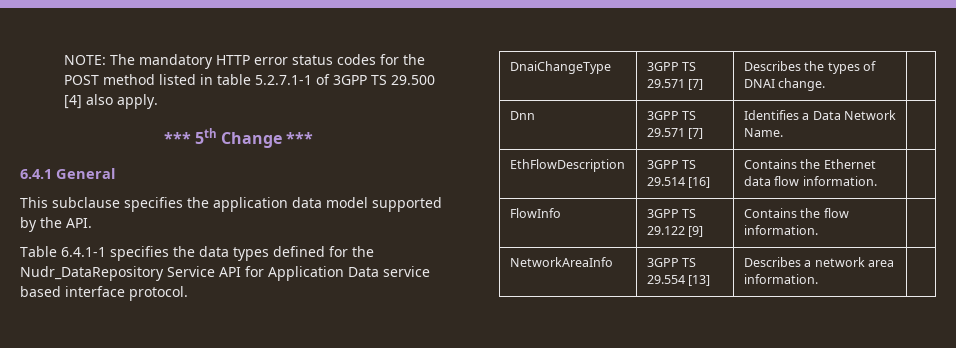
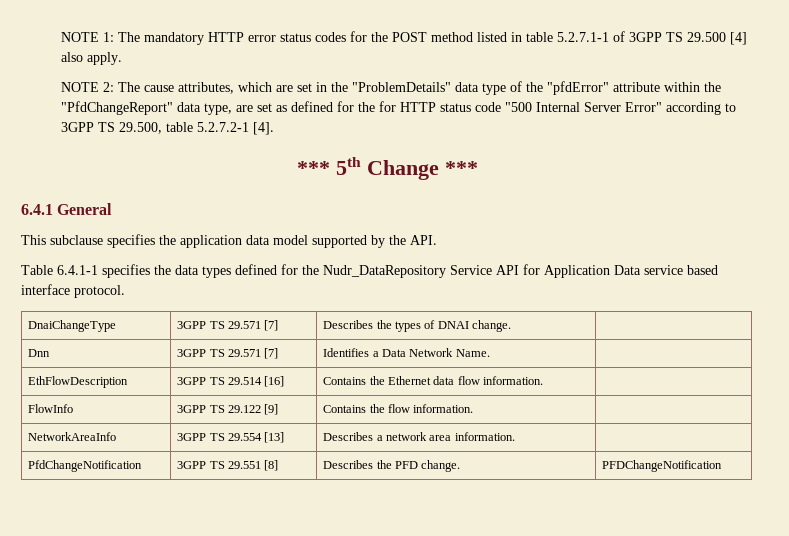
[64,55,107,65] NOTE: -> [60,32,114,42] NOTE 1:
(159, 101) none -> [60,81,721,95] [60,101,736,115] [60,122,274,135] // NOTE 2: The cause attributes, which are set in the "ProblemDetails" data type of the "pfdError" attribute within the "PfdChangeReport" data type, are set as defined for the for HTTP status code "500 Internal Server Error" according to 3GPP TS 29.500, table 5.2.7.2-1 [4].
(818, 279) none -> [28,460,143,472] [177,460,279,471] [323,460,461,472] [602,460,723,472] // PfdChangeNotification | 3GPP TS 29.551 [8] | Describes the PFD change. | PFDChangeNotification

